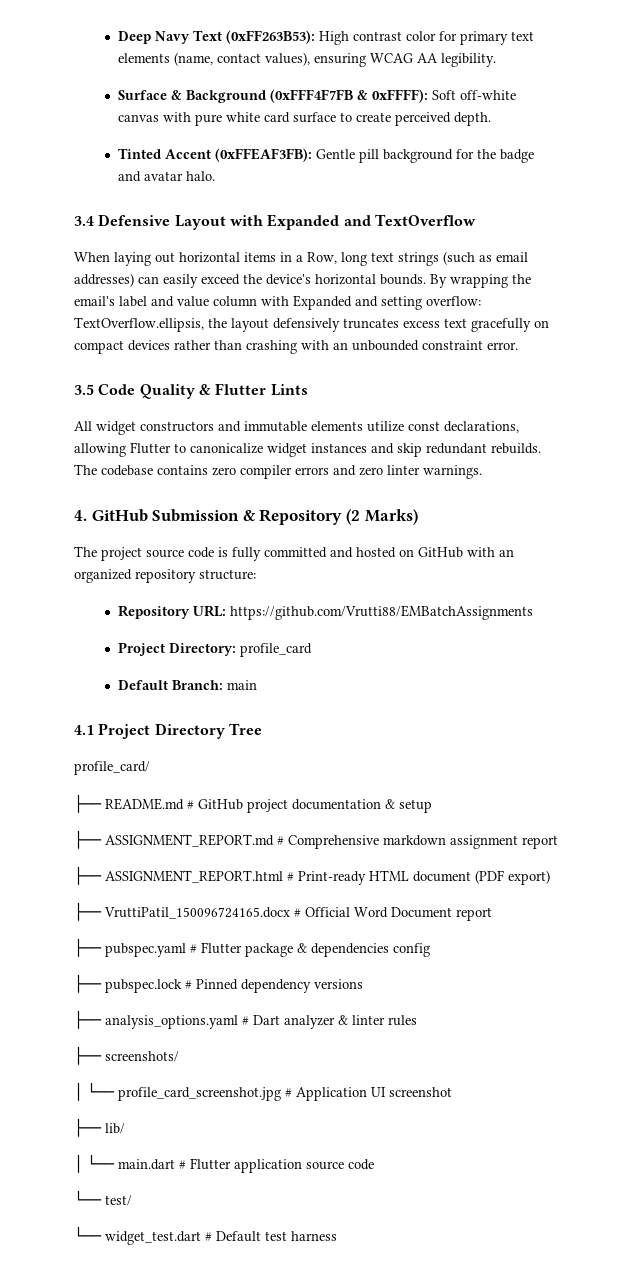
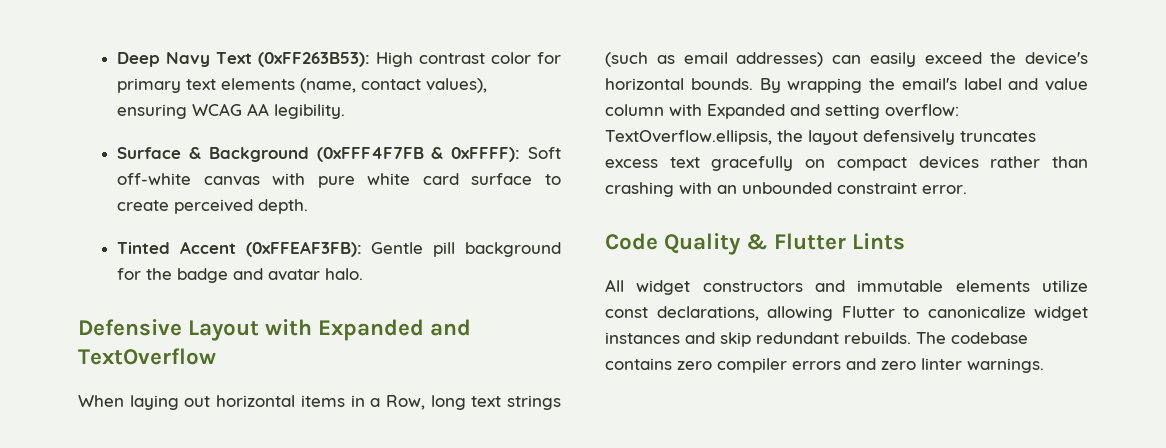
[74,216,94,226] 3.4 -> (364, 274) none
[74,384,94,395] 3.5 -> (967, 189) none
[74,509,418,525] [74,546,514,561] [74,569,256,583] [118,605,534,620] [118,642,313,657] [118,680,258,690] [74,723,262,739] [74,761,150,775] [74,794,432,813] [74,830,558,849] [74,866,550,885] [74,902,492,921] [74,938,430,957] [74,974,363,993] [74,1010,417,1029] [74,1046,179,1065] [74,1082,452,1101] [74,1118,125,1137] [74,1154,374,1173] [74,1190,132,1206] [74,1226,337,1245] // 4. GitHub Submission & Repository (2 Marks) // The project source code is fully committed and hosted on GitHub with an organized repository structure: // Repository URL: https://github.com/Vrutti88/EMBatchAssignments // Project Directory: profile_card // Default Branch: main // 4.1 Project Directory Tree // profile_card/ // ├── README.md # GitHub project documentation & setup // ├── ASSIGNMENT_REPORT.md # Comprehensive markdown assignment report // ├── ASSIGNMENT_REPORT.html # Print-ready HTML document (PDF export) // ├── VruttiPatil_150096724165.docx # Official Word Document report // ├── pubspec.yaml # Flutter package & dependencies config // ├── pubspec.lock # Pinned dependency versions // ├── analysis_options.yaml # Dart analyzer & linter rules // ├── screenshots/ // │ └── profile_card_screenshot.jpg # Application UI screenshot // ├── lib/ // │ └── main.dart # Flutter application source code // └── test/ // └── widget_test.dart # Default test harness -> (1044, 365) none

